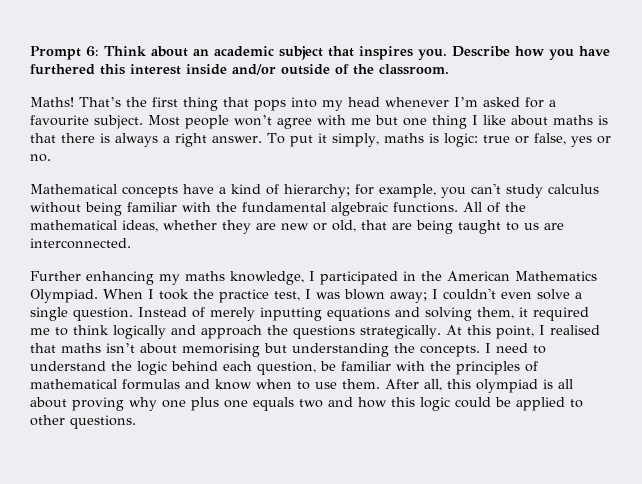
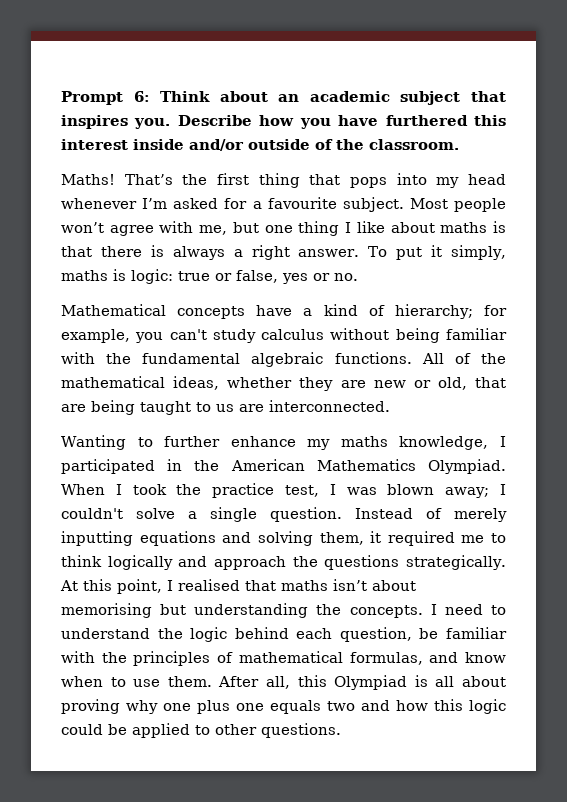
[351,118,371,125] me -> [199,225,228,235] me,
[30,271,154,285] Further enhancing -> [61,435,296,450] Wanting to further enhance
[501,292,532,299] even -> (123, 513) none
[122,379,180,390] formulas -> [349,652,423,665] formulas,
[476,379,538,393] olympiad -> [334,675,408,690] Olympiad

